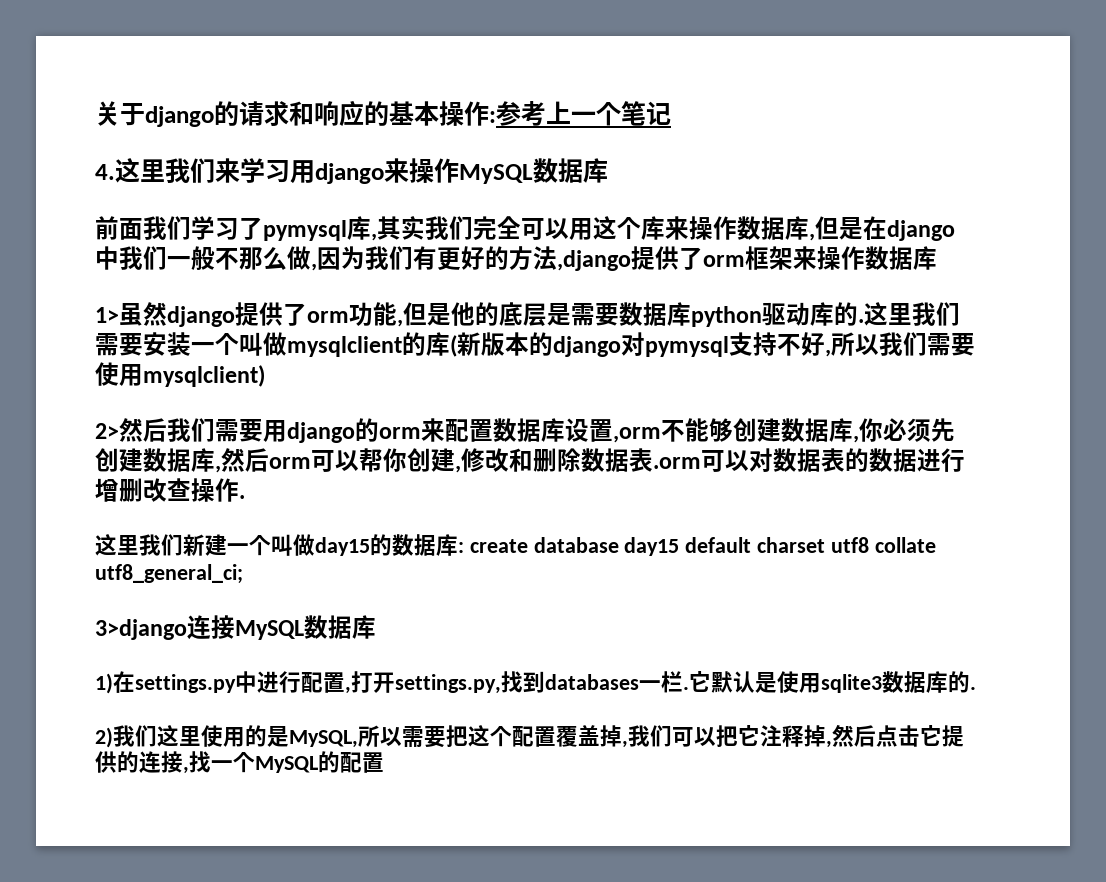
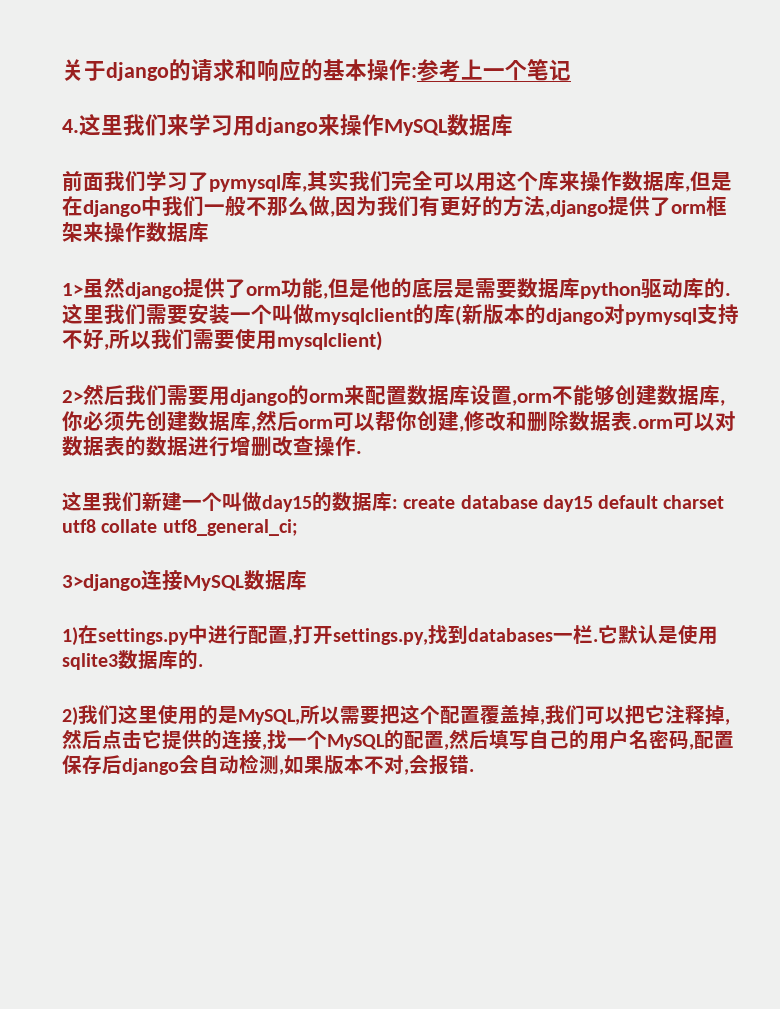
(384, 762) none -> [444,729,734,750] [62,754,474,775] ,然后填写自己的用户名密码,配置保存后django会自动检测,如果版本不对,会报错.

